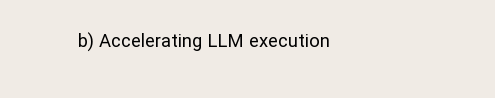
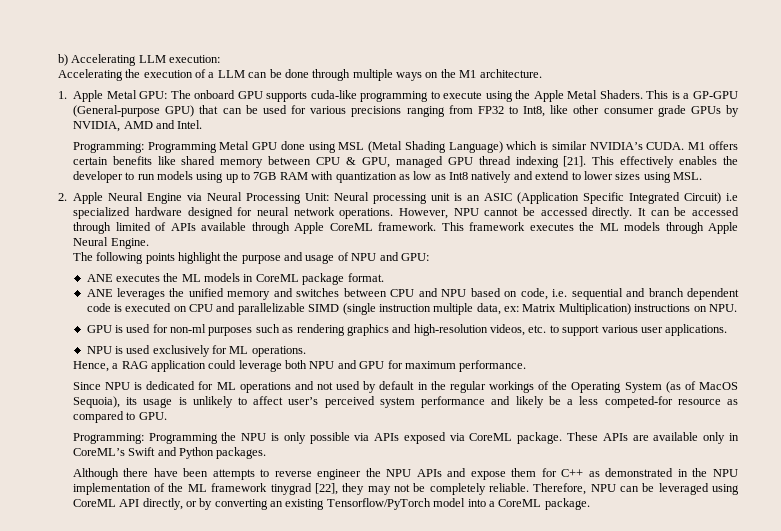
[248,34,330,47] execution -> [169,55,221,63] [57,69,542,81] [57,90,738,102] [73,105,740,117] [73,120,203,132] [72,141,738,153] [72,156,738,168] [72,171,703,183] [57,192,738,204] [73,207,740,219] [73,222,739,234] [73,237,149,249] [72,252,429,264] [86,273,384,285] [86,288,739,300] [86,303,737,315] [86,324,728,336] [86,345,306,357] [72,360,527,372] [72,381,739,393] [72,396,739,408] [72,411,167,423] [72,432,739,444] [72,447,267,459] [72,468,738,480] [72,483,739,495] [72,498,590,510] execution: // Accelerating the execution of a LLM can be done through multiple ways on the M1 architecture. // 1. Apple Metal GPU: The onboard GPU supports cuda-like programming to execute using the Apple Metal Shaders. This is a GP-GPU (General-purpose GPU) that can be used for various precisions ranging from FP32 to Int8, like other consumer grade GPUs by NVIDIA, AMD and Intel. // Programming: Programming Metal GPU done using MSL (Metal Shading Language) which is similar NVIDIA’s CUDA. M1 offers certain benefits like shared memory between CPU & GPU, managed GPU thread indexing [21]. This effectively enables the developer to run models using up to 7GB RAM with quantization as low as Int8 natively and extend to lower sizes using MSL. // 2. Apple Neural Engine via Neural Processing Unit: Neural processing unit is an ASIC (Application Specific Integrated Circuit) i.e specialized hardware designed for neural network operations. However, NPU cannot be accessed directly. It can be accessed through limited of APIs available through Apple CoreML framework. This framework executes the ML models through Apple Neural Engine. // The following points highlight the purpose and usage of NPU and GPU: // ANE executes the ML models in CoreML package format. // ANE leverages the unified memory and switches between CPU and NPU based on code, i.e. sequential and branch dependent code is executed on CPU and parallelizable SIMD (single instruction multiple data, ex: Matrix Multiplication) instructions on NPU. // GPU is used for non-ml purposes such as rendering graphics and high-resolution videos, etc. to support various user applications. // NPU is used exclusively for ML operations. // Hence, a RAG application could leverage both NPU and GPU for maximum performance. // Since NPU is dedicated for ML operations and not used by default in the regular workings of the Operating System (as of MacOS Sequoia), its usage is unlikely to affect user’s perceived system performance and likely be a less competed-for resource as compared to GPU. // Programming: Programming the NPU is only possible via APIs exposed via CoreML package. These APIs are available only in CoreML’s Swift and Python packages. // Although there have been attempts to reverse engineer the NPU APIs and expose them for C++ as demonstrated in the NPU implementation of the ML framework tinygrad [22], they may not be completely reliable. Therefore, NPU can be leveraged using CoreML API directly, or by converting an existing Tensorflow/PyTorch model into a CoreML package.

